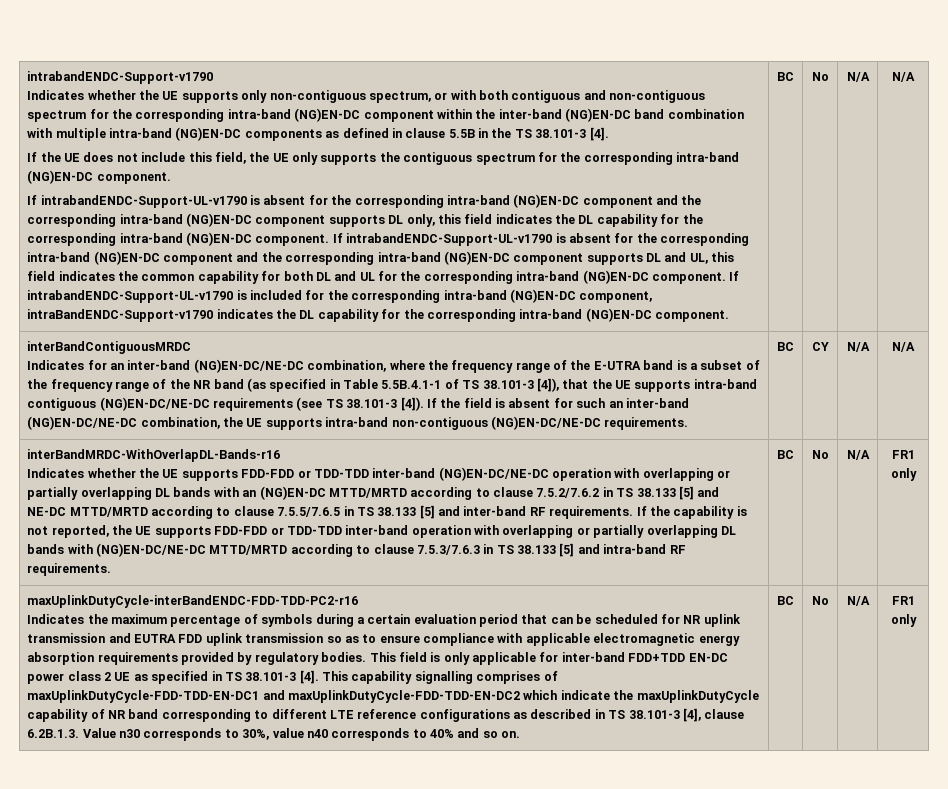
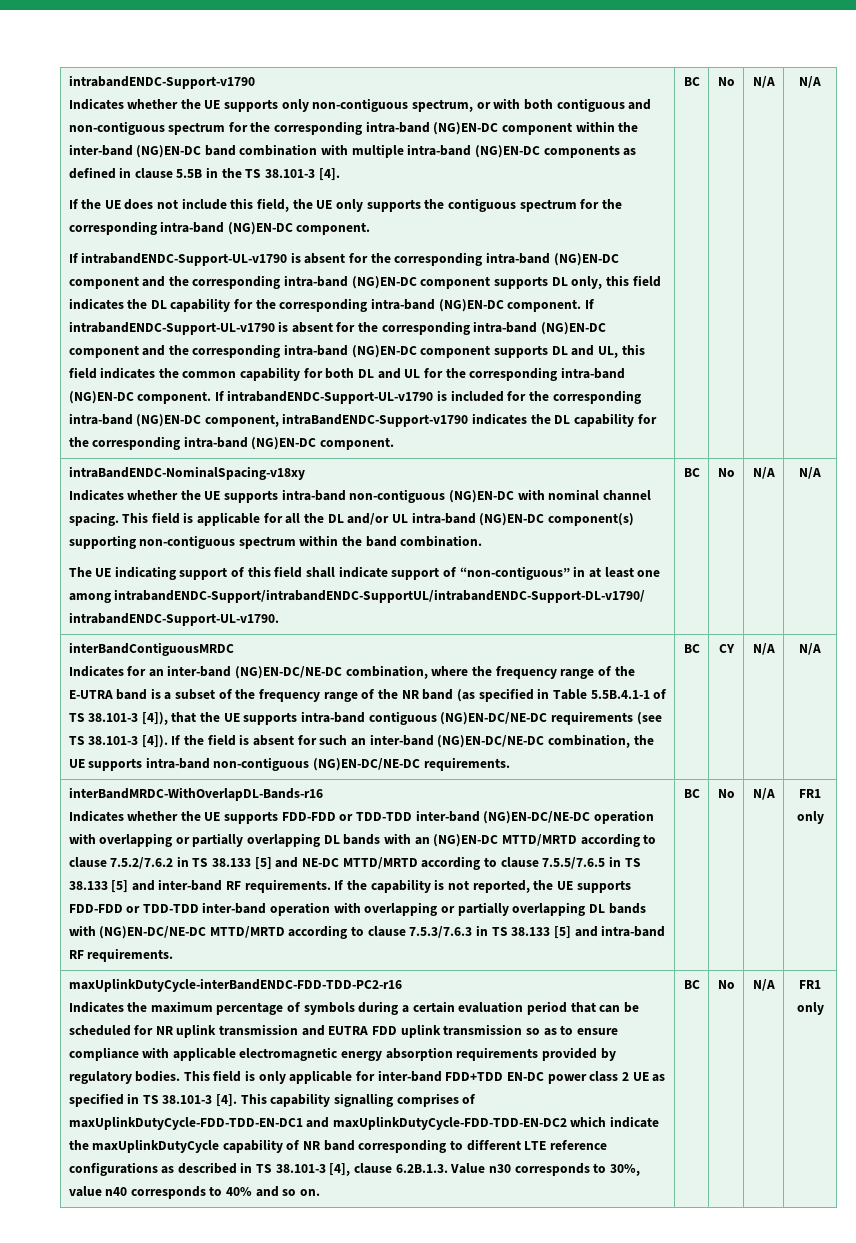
(915, 77) none -> [68,466,305,480] [68,489,652,503] [68,512,634,526] [68,535,483,549] [68,566,661,580] [68,589,646,603] [68,612,279,626] [683,468,700,477] [717,468,735,477] [752,467,775,479] [799,467,821,479] // intraBandENDC-NominalSpacing-v18xy // Indicates whether the UE supports intra-band non-contiguous (NG)EN-DC with nominal channel spacing. This field is applicable for all the DL and/or UL intra-band (NG)EN-DC component(s) supporting non-contiguous spectrum within the band combination. // The UE indicating support of this field shall indicate support of “non-contiguous” in at least one among intrabandENDC-Support/intrabandENDC-SupportUL/intrabandENDC-Support-DL-v1790/ intrabandENDC-Support-UL-v1790. | BC | No | N/A | N/A

